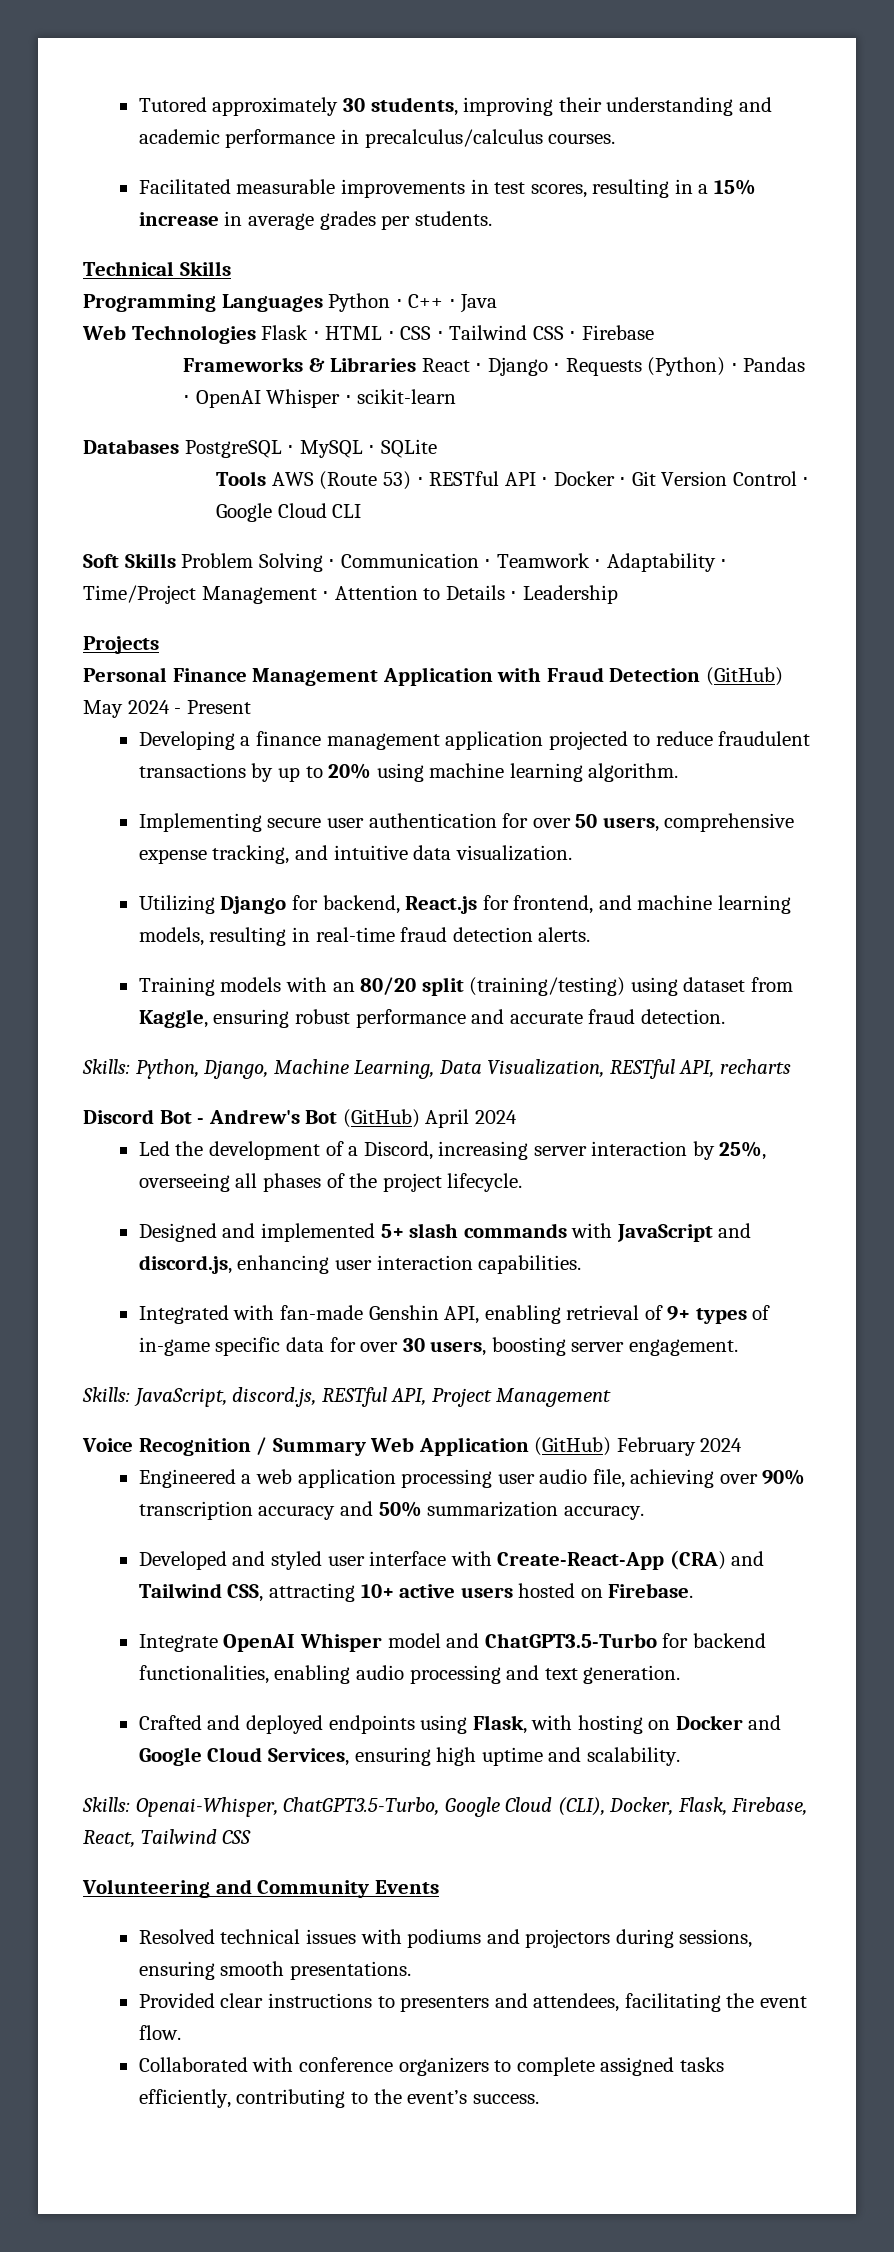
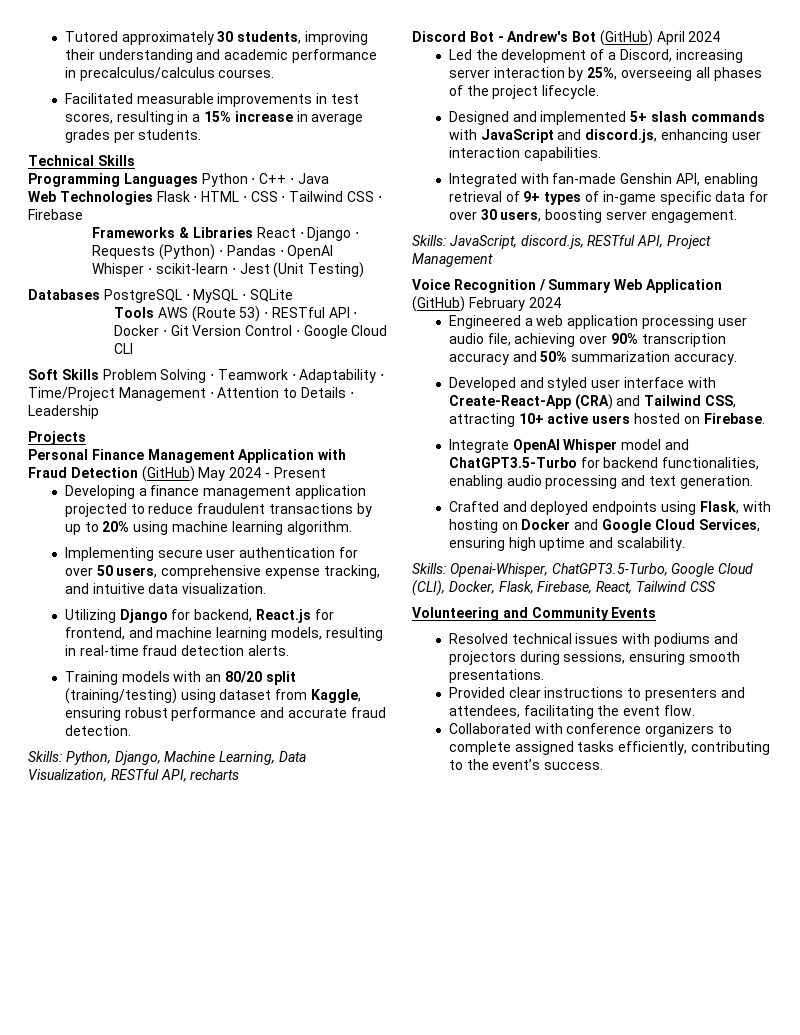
(457, 396) none -> [231,262,365,278] ⋅ Jest (Unit Testing)
[340,553,492,568] Communication ⋅ -> (215, 377) none

